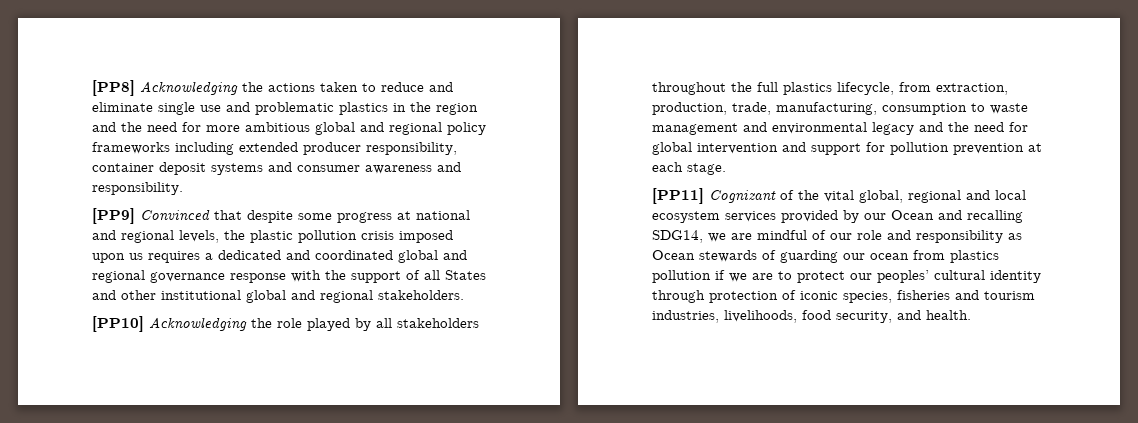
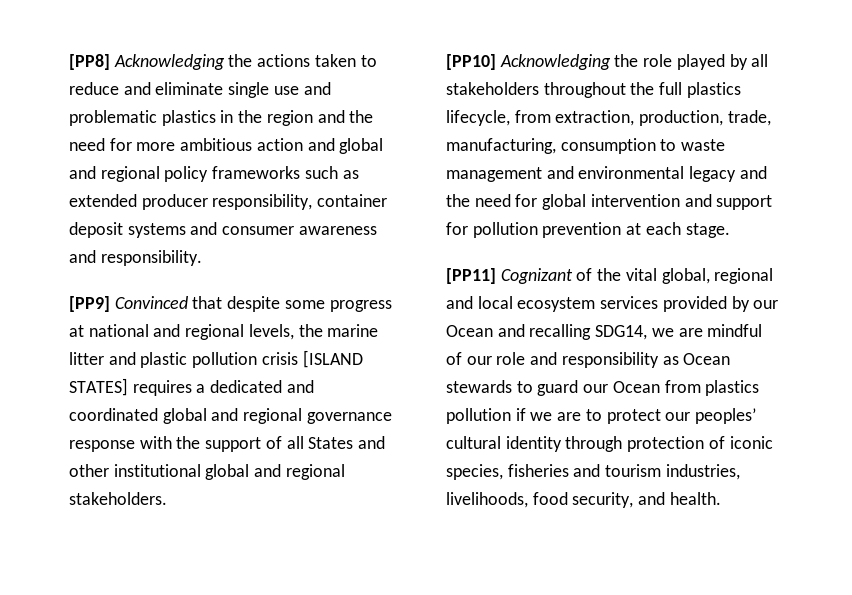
(310, 127) none -> [256,138,335,151] action and
[175,142,234,155] including -> [304,166,359,179] such as
[250,230,453,243] [92,253,143,263] plastic pollution crisis imposed upon us -> [327,324,379,337] [69,350,363,368] [69,378,128,396] marine litter and plastic pollution crisis [ISLAND STATES]
[762,250,909,263] of guarding our ocean -> [516,380,660,396] to guard our Ocean

